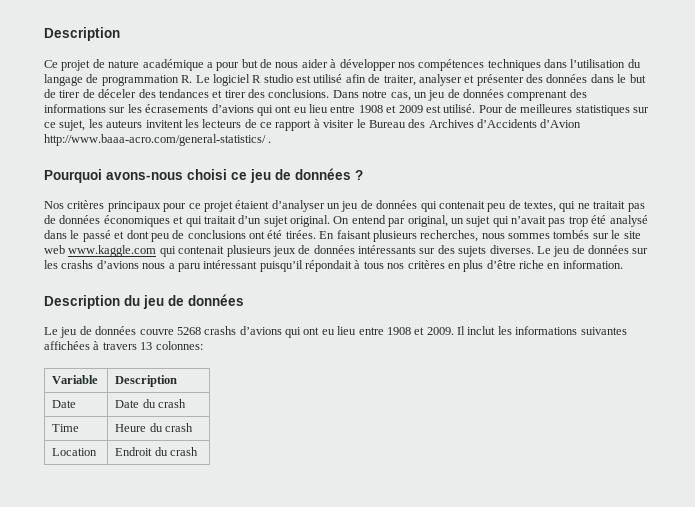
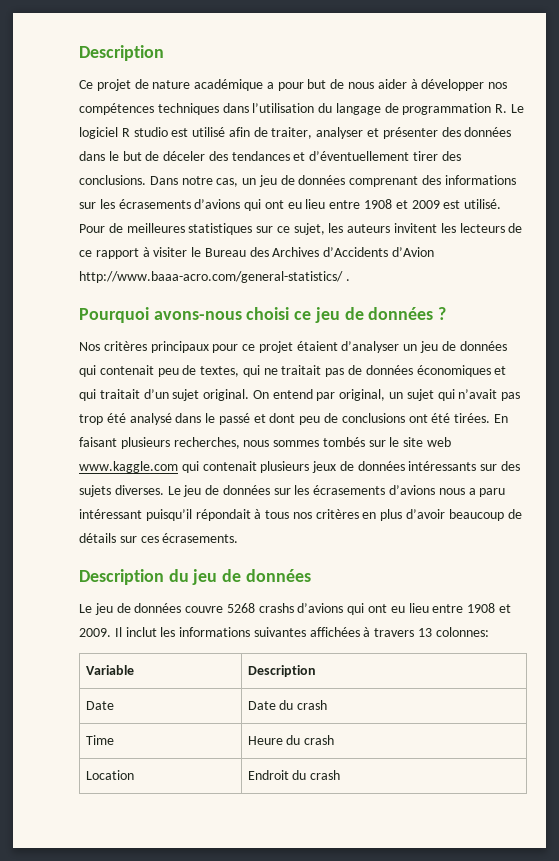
[59,89,95,98] tirer de -> (160, 156) none
(223, 94) none -> [309,151,410,161] d’éventuellement
[61,260,94,269] crashs -> [313,485,386,495] écrasements
[486,260,623,269] d’être riche en information. -> [406,509,522,521] [79,533,239,543] d’avoir beaucoup de détails sur ces écrasements.

